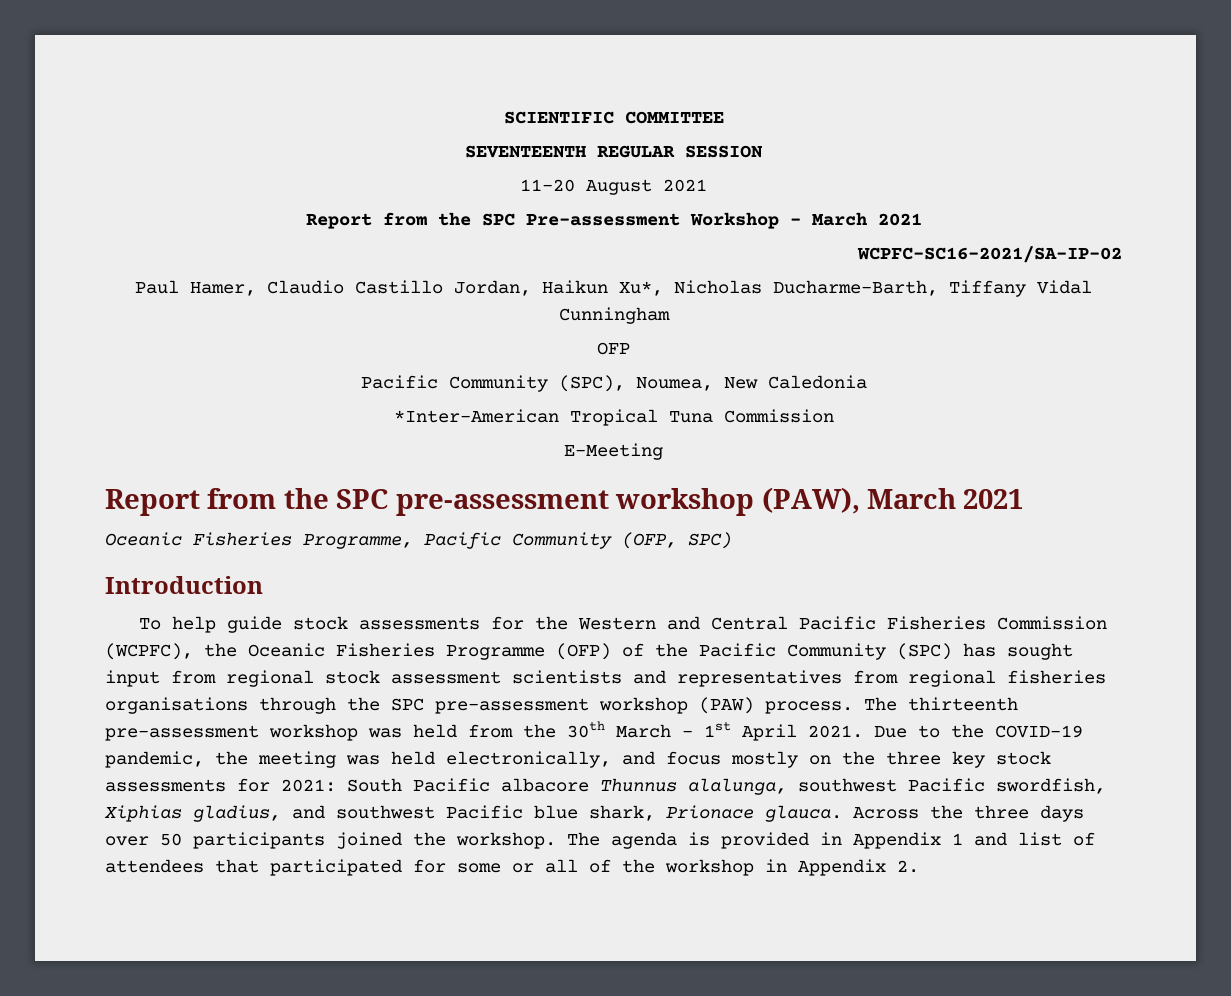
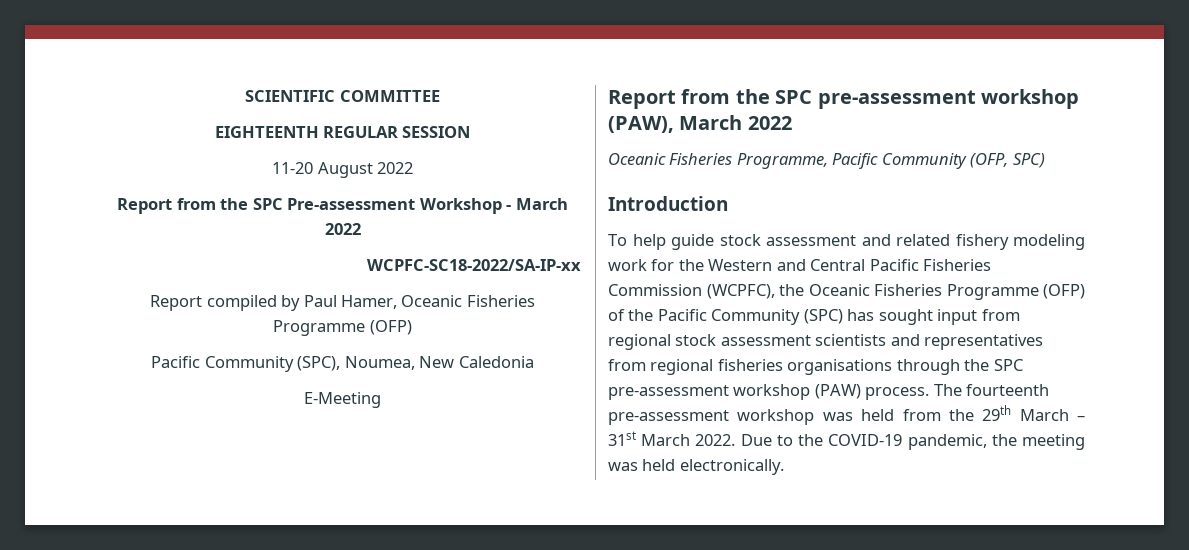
[465,145,586,158] SEVENTEENTH -> [214,126,319,138] EIGHTEENTH
[663,179,707,192] 2021 -> [376,162,413,174] 2022
[877,213,922,226] [857,246,1122,263] [135,280,1092,297] [558,307,670,324] [597,342,630,355] 2021 // WCPFC-SC16-2021/SA-IP-02 // Paul Hamer, Claudio Castillo Jordan, Haikun Xu*, Nicholas Ducharme-Barth, Tiffany Vidal Cunningham // OFP -> [324,223,361,235] [367,259,581,271] [150,295,535,311] [273,320,412,336] 2022 // WCPFC-SC18-2022/SA-IP-xx // Report compiled by Paul Hamer, Oceanic Fisheries Programme (OFP)
[393,409,834,426] // *Inter-American Tropical Tuna Commission -> (534, 362) none
[963,489,1024,509] 2021 -> [747,116,792,130] 2022
[358,617,480,630] assessments -> [766,234,1085,250] [608,259,647,271] assessment and related fishery modeling work
[908,697,1018,711] thirteenth -> [966,384,1050,396] fourteenth
[567,721,605,738] 30th -> [982,405,1012,421] 29th
[704,722,863,741] 1st April 2021. -> [608,431,736,446] 31st March 2022.
[446,751,1051,768] [105,778,1106,795] [104,805,1084,822] [105,832,1095,849] [105,859,919,876] electronically, and focus mostly on the three key stock assessments for 2021: South Pacific albacore Thunnus alalunga, southwest Pacific swordfish, Xiphias gladius, and southwest Pacific blue shark, Prionace glauca. Across the three days over 50 participants joined the workshop. The agenda is provided in Appendix 1 and list of attendees that participated for some or all of the workshop in Appendix 2. -> [679,459,784,475] electronically.

